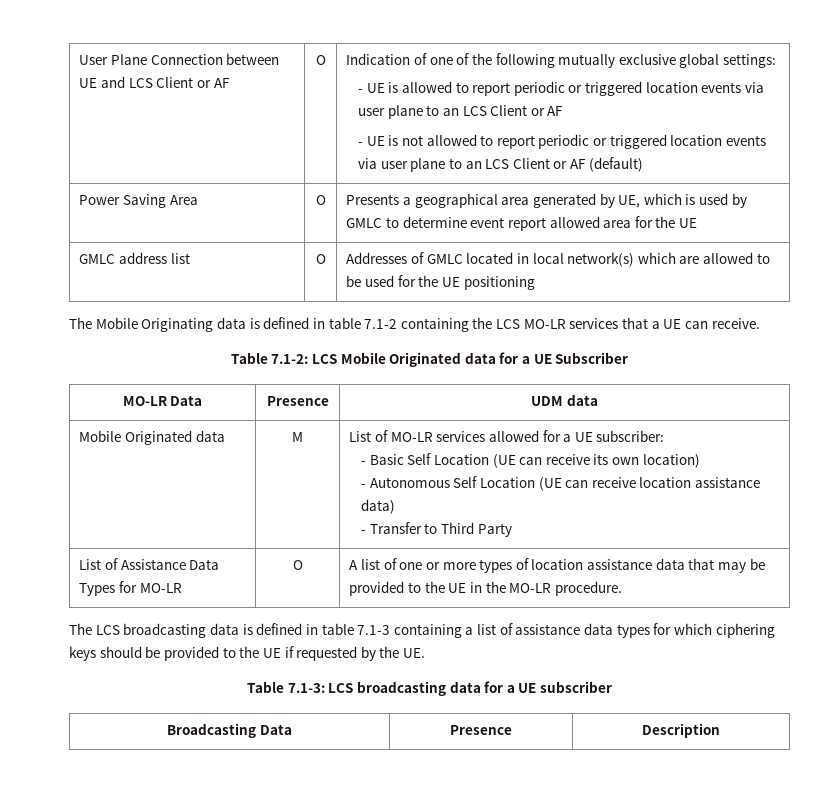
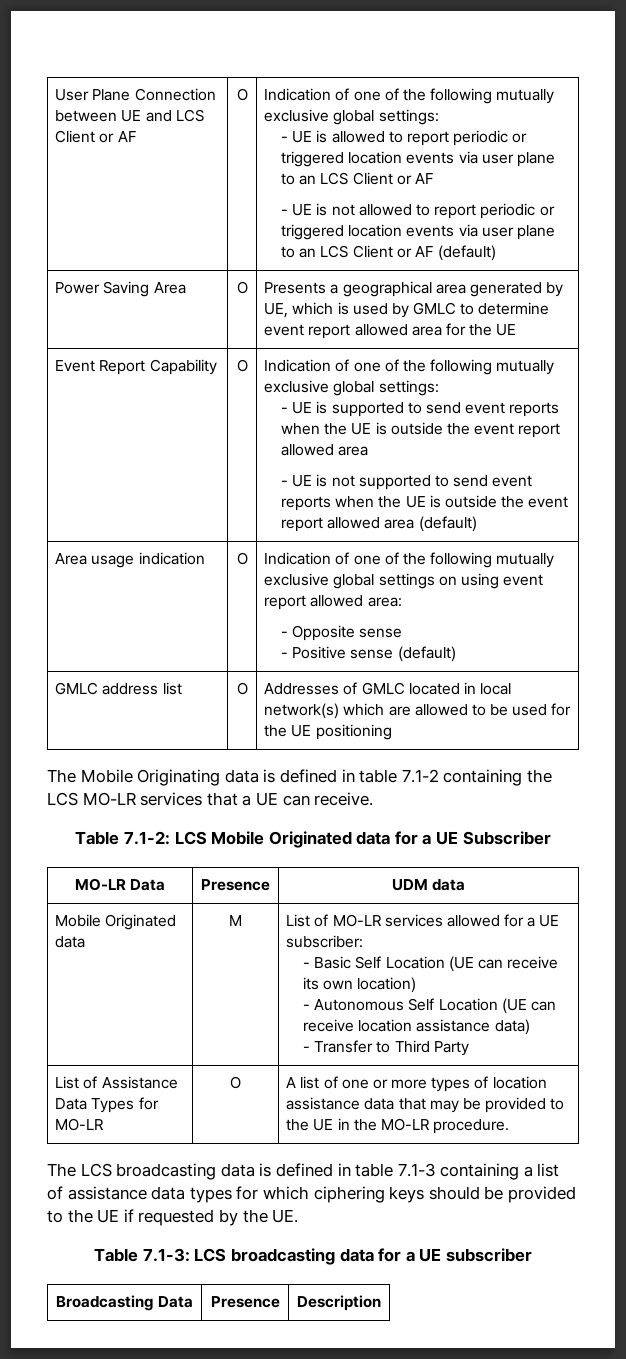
(698, 223) none -> [55,359,217,375] [236,359,248,372] [264,359,555,375] [264,380,439,396] [281,401,560,417] [281,422,561,438] [281,444,369,456] [281,474,533,490] [281,495,569,511] [281,516,477,532] [55,552,205,568] [236,552,248,565] [264,552,555,568] [264,573,544,589] [264,595,402,610] [281,625,403,641] [281,646,456,662] // Event Report Capability | O | Indication of one of the following mutually exclusive global settings: // - UE is supported to send event reports when the UE is outside the event report allowed area // - UE is not supported to send event reports when the UE is outside the event report allowed area (default) // Area usage indication | O | Indication of one of the following mutually exclusive global settings on using event report allowed area: // - Opposite sense // - Positive sense (default)

